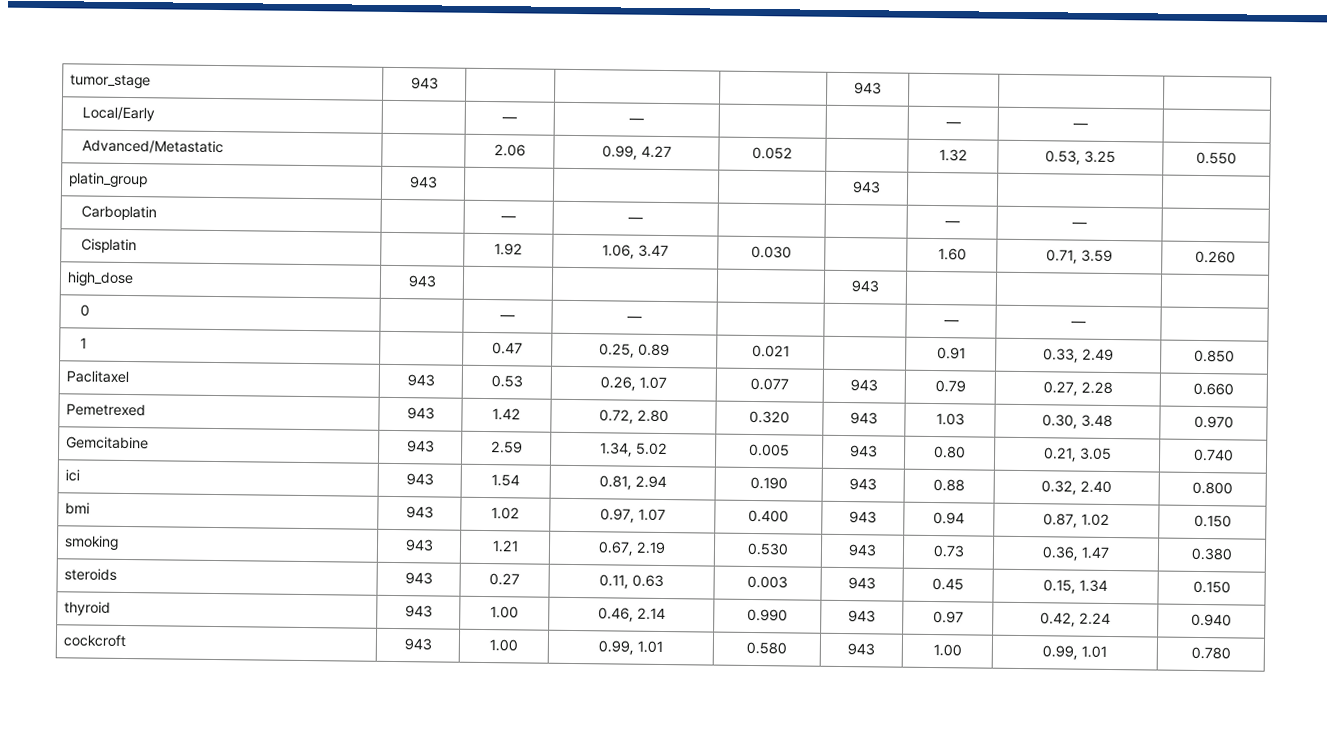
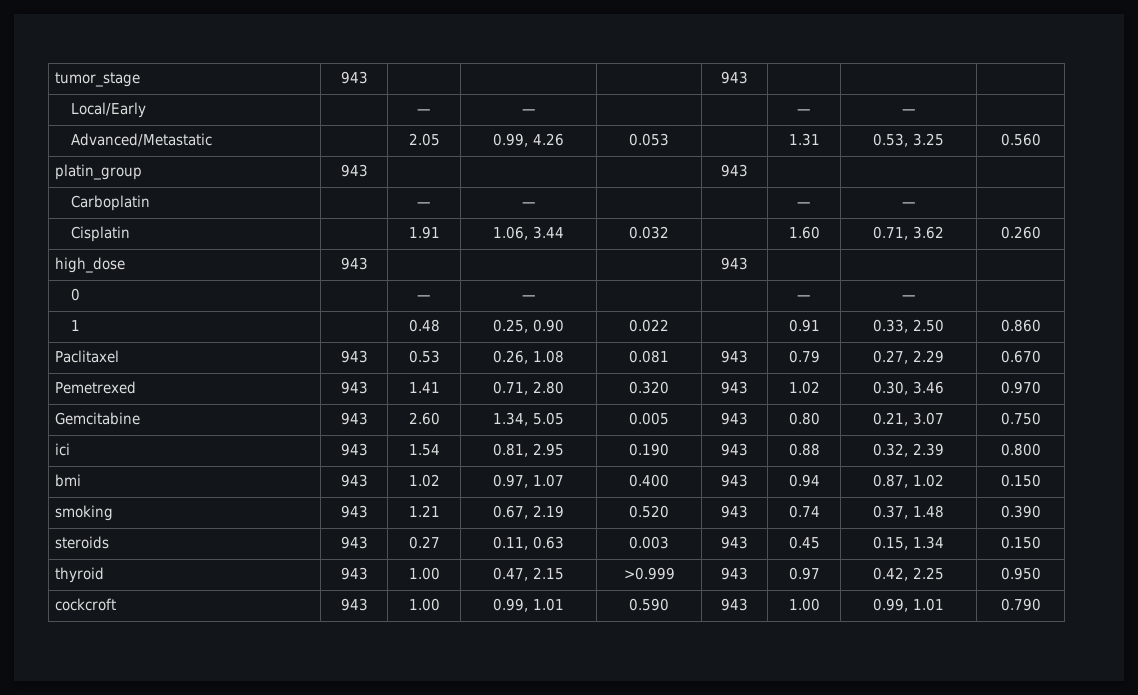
[493,144,526,157] [601,145,672,160] [752,146,793,160] [938,149,968,162] 2.06 | 0.99, 4.27 | 0.052 | | 1.32 -> [408,133,440,146] [493,133,564,147] [629,133,669,146] [788,133,820,146] 2.05 | 0.99, 4.26 | 0.053 | | 1.31
[1196,151,1237,165] 0.550 -> [1000,133,1041,146] 0.560
[494,243,523,256] 1.92 -> [408,226,440,239] 1.91
[638,244,669,258] [751,245,792,259] 3.47 | 0.030 -> [532,226,564,239] [629,226,669,239] 3.44 | 0.032
[1081,249,1113,263] 3.59 -> [912,226,944,239] 3.62
[492,342,523,355] 0.47 -> [408,319,440,332] 0.48
[638,343,670,357] [751,344,790,358] 0.89 | 0.021 -> [532,319,564,332] [629,319,669,332] 0.90 | 0.022
[1082,348,1114,362] [1194,349,1235,363] 2.49 | 0.850 -> [912,319,944,332] [1000,319,1041,332] 2.50 | 0.860
[639,376,667,390] [750,377,789,391] 1.07 | 0.077 -> [532,350,564,363] [629,350,669,363] 1.08 | 0.081
[1080,381,1113,395] [1193,382,1234,396] 2.28 | 0.660 -> [912,350,944,363] [1000,350,1041,363] 2.29 | 0.670
[492,408,521,421] [598,409,634,424] 1.42 | 0.72, -> [408,382,440,393] [493,381,529,395] 1.41 | 0.71,
[935,413,965,426] 1.03 -> [788,381,820,394] 1.02
[1081,414,1113,428] 3.48 -> [912,381,944,394] 3.46
[490,441,523,454] 2.59 -> [408,412,440,425] 2.60
[635,442,668,456] 5.02 -> [532,412,564,425] 5.05
[1079,447,1112,461] [1193,448,1234,462] 3.05 | 0.740 -> [912,412,944,425] [1000,412,1041,425] 3.07 | 0.750
[634,475,667,489] 2.94 -> [532,443,564,456] 2.95
[1080,480,1112,494] 2.40 -> [912,443,944,456] 2.39
[747,542,789,556] [848,544,877,557] [932,545,965,558] [1042,546,1110,561] [1191,547,1233,561] 0.530 | 943 | 0.73 | 0.36, 1.47 | 0.380 -> [629,505,669,518] [721,505,748,518] [788,505,820,518] [873,505,944,519] [1000,505,1041,518] 0.520 | 943 | 0.74 | 0.37, 1.48 | 0.390
[597,607,666,622] [747,608,788,622] 0.46, 2.14 | 0.990 -> [493,567,564,581] [623,567,675,580] 0.47, 2.15 | >0.999
[1079,612,1111,626] [1191,613,1232,627] 2.24 | 0.940 -> [912,567,944,580] [1000,567,1041,580] 2.25 | 0.950
[746,641,787,655] [847,643,875,656] [932,644,962,657] [1042,645,1107,660] [1190,646,1231,660] 0.580 | 943 | 1.00 | 0.99, 1.01 | 0.780 -> [629,598,669,611] [721,598,748,611] [788,598,820,611] [873,598,944,612] [1000,598,1041,611] 0.590 | 943 | 1.00 | 0.99, 1.01 | 0.790

